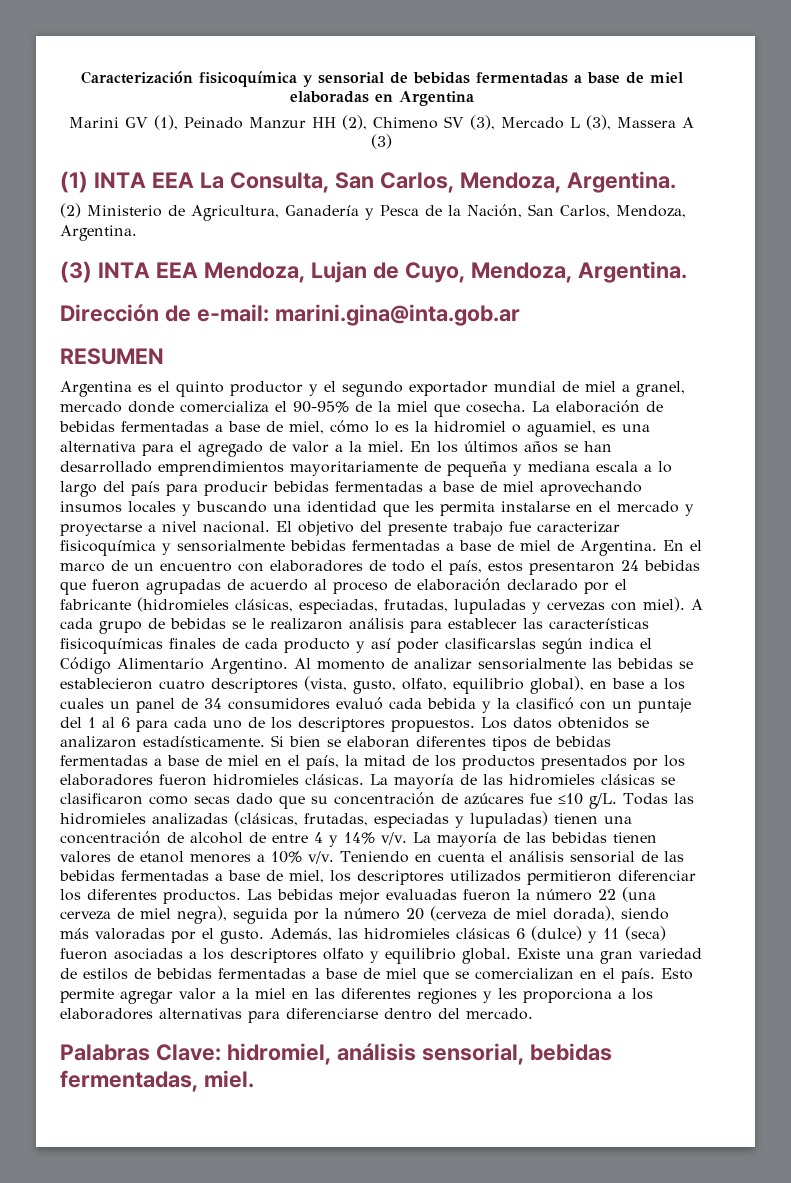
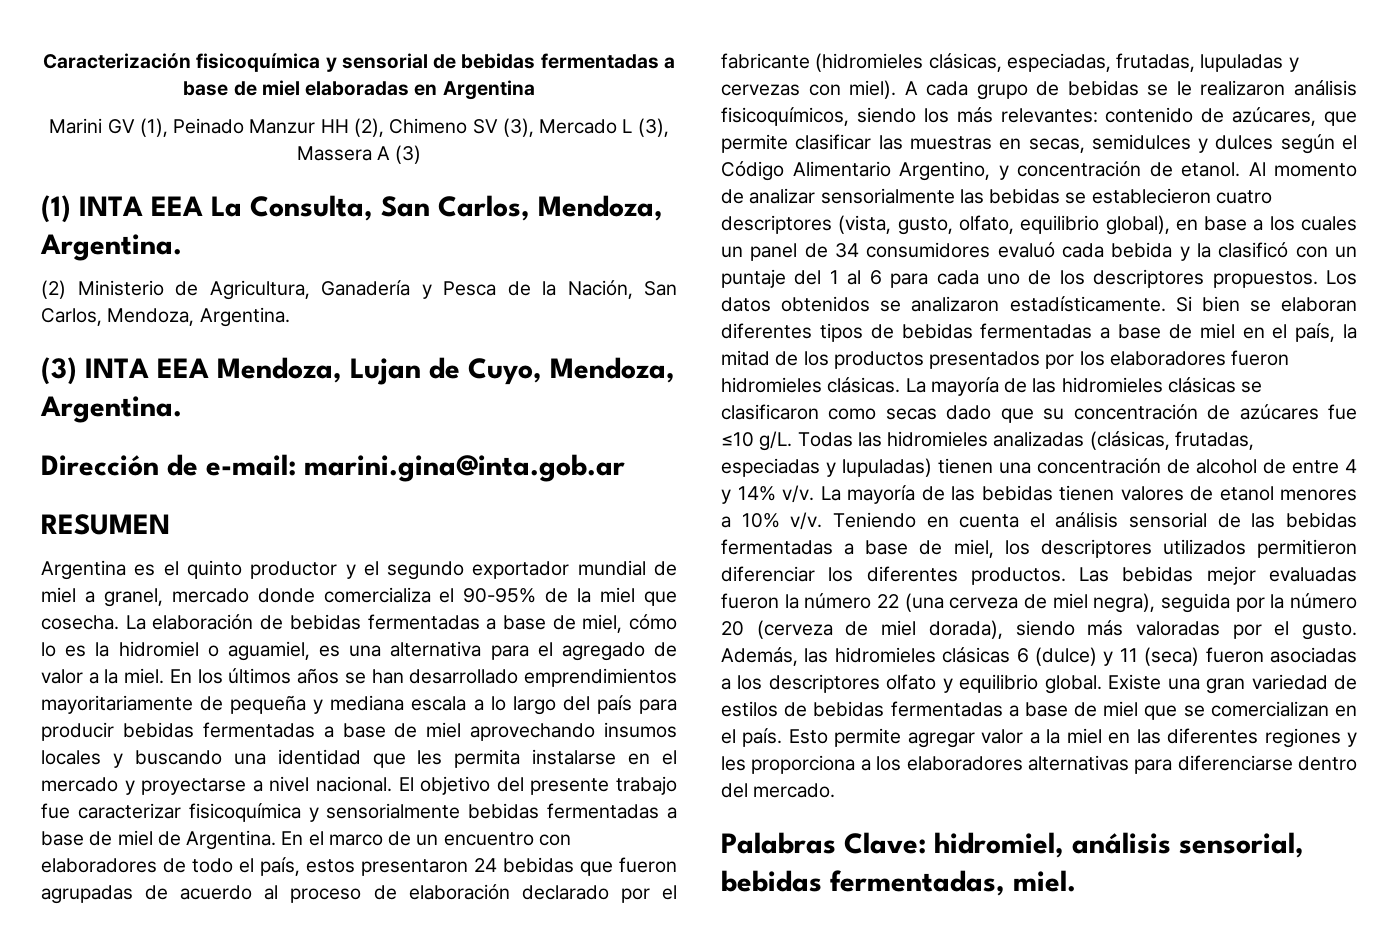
[410,618,649,633] [60,638,652,654] [60,657,288,674] para establecer las características fisicoquímicas finales de cada producto y así poder clasificarslas según indica el Código Alimentario Argentino. -> [721,107,1357,126] [721,134,1357,154] [721,161,1240,181] fisicoquímicos, siendo los más relevantes: contenido de azúcares, que permite clasificar las muestras en secas, semidulces y dulces según el Código Alimentario Argentino, y concentración de etanol.

